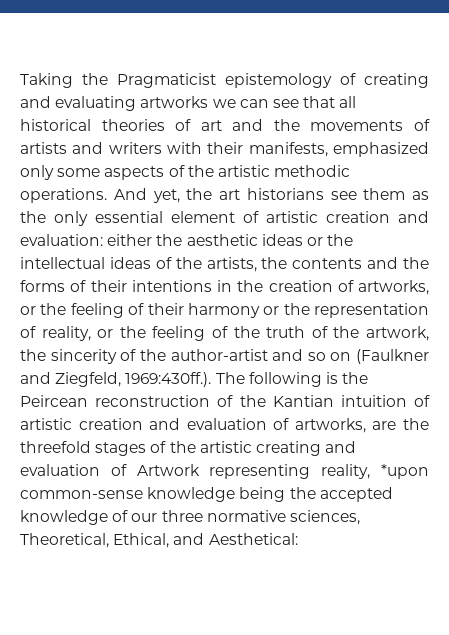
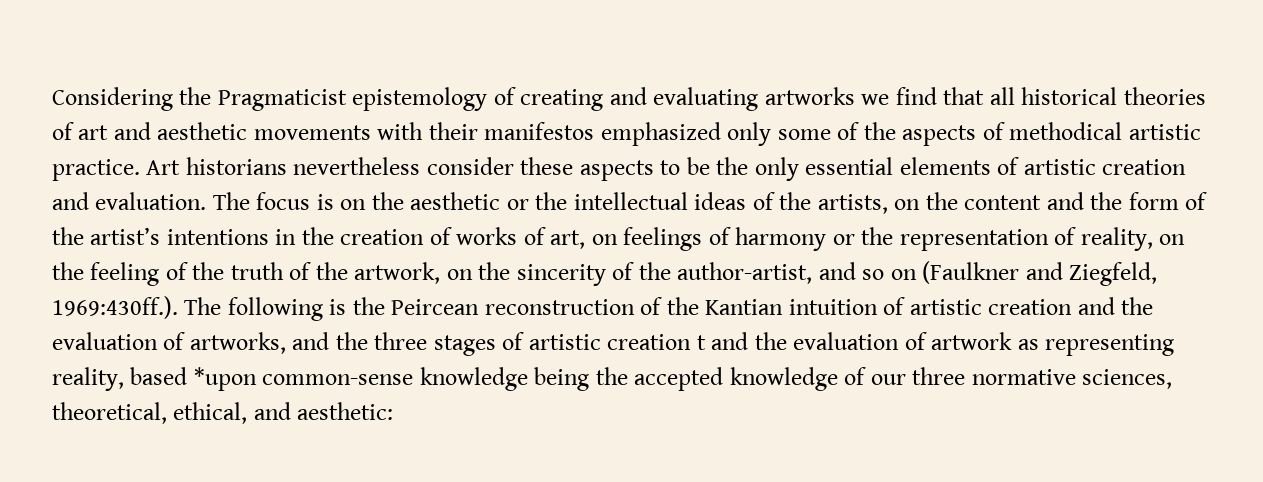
[20,73,73,88] Taking -> [52,87,173,111] Considering
[239,99,299,108] can see -> [895,87,937,105] find
[273,119,430,131] [20,142,162,154] the movements of artists and writers -> [157,122,371,140] aesthetic movements
[248,142,328,157] manifests, -> [484,122,595,140] manifestos
[104,165,351,180] [20,188,429,203] aspects of the artistic methodic operations. And yet, the art historians see them as -> [837,122,1201,146] [52,157,710,181] of the aspects of methodical artistic practice. Art historians nevertheless consider these aspects to be
[171,211,429,223] [20,234,153,246] element of artistic creation and evaluation: either -> [899,157,1187,175] [52,192,367,210] elements of artistic creation and evaluation. The focus is on
[261,234,303,246] ideas -> (501, 201) none
[261,257,429,269] [20,280,127,292] the contents and the forms of their -> [894,192,1208,210] [52,227,161,245] on the content and the form of the artist’s
[358,280,429,295] [20,303,184,318] artworks, or the feeling of their -> [456,227,731,251] works of art, on feelings of
[97,329,114,338] or -> [1159,234,1186,245] on
(429, 333) none -> [446,269,473,280] on
[170,349,268,361] author-artist -> [677,262,813,284] author-artist,
(181, 424) none -> [1121,297,1154,315] the
[372,418,429,430] [20,441,357,456] [20,464,200,476] are the threefold stages of the artistic creating and evaluation of Artwork -> [292,332,1039,356] and the three stages of artistic creation t and the evaluation of artwork as
(371, 471) none -> [130,367,188,385] based
[20,533,298,548] Theoretical, Ethical, and Aesthetical: -> [52,402,394,424] theoretical, ethical, and aesthetic:

